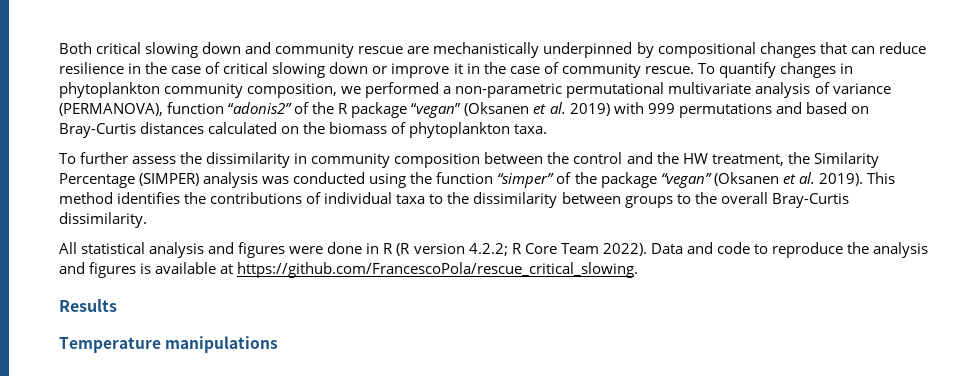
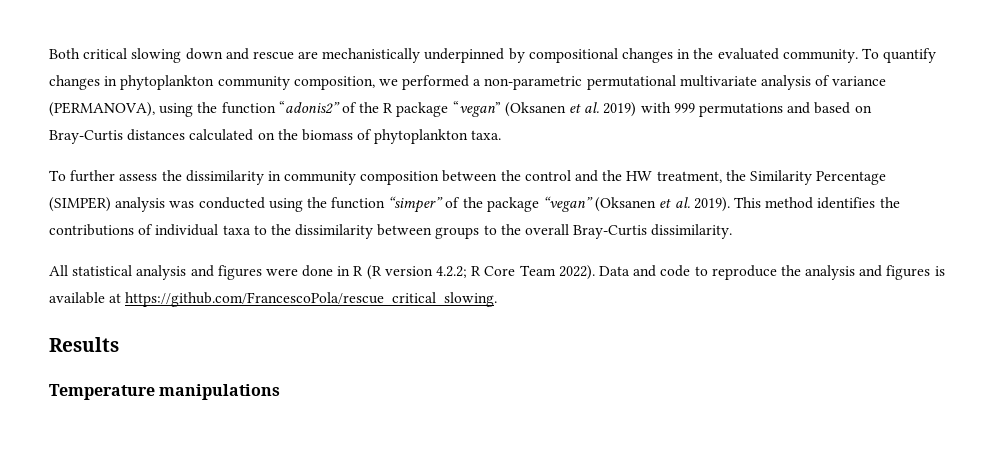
[275,43,355,58] community -> (249, 54) none
[819,42,926,54] [59,62,694,78] that can reduce resilience in the case of critical slowing down or improve it in the case of community rescue. -> [677,48,858,63] in the evaluated community.
(163, 109) none -> [159,102,218,117] using the

